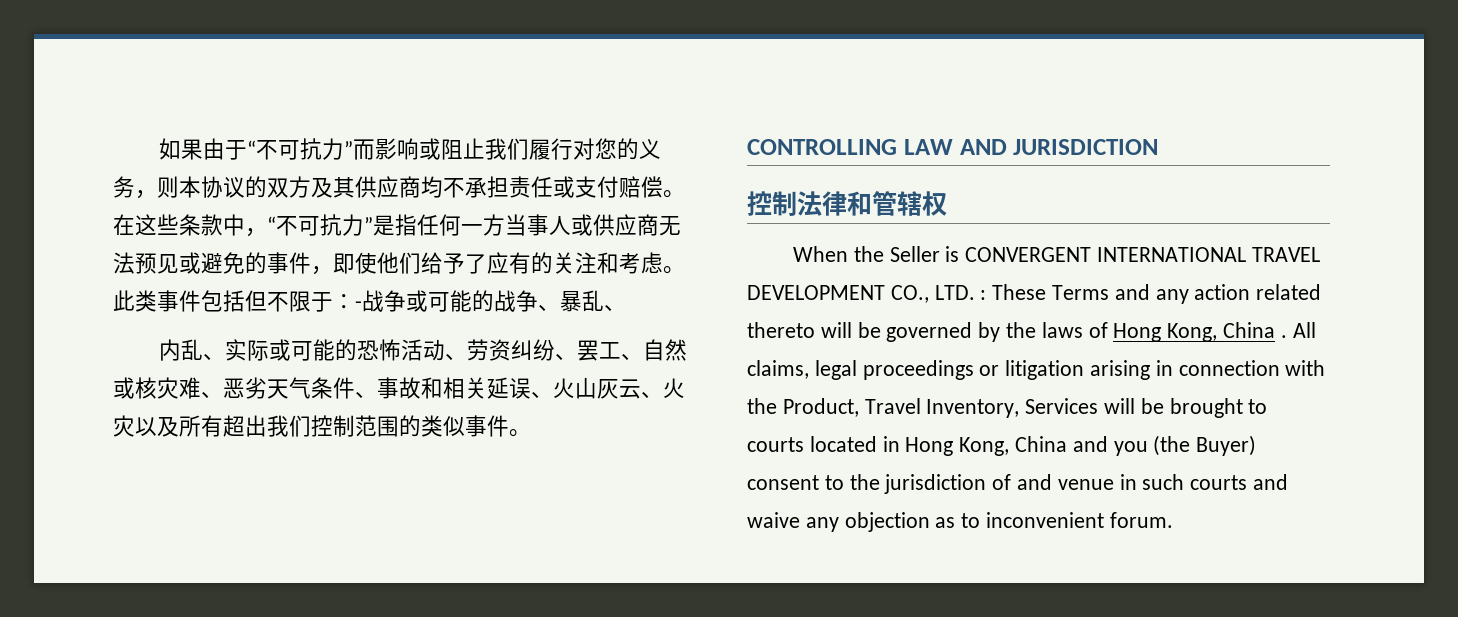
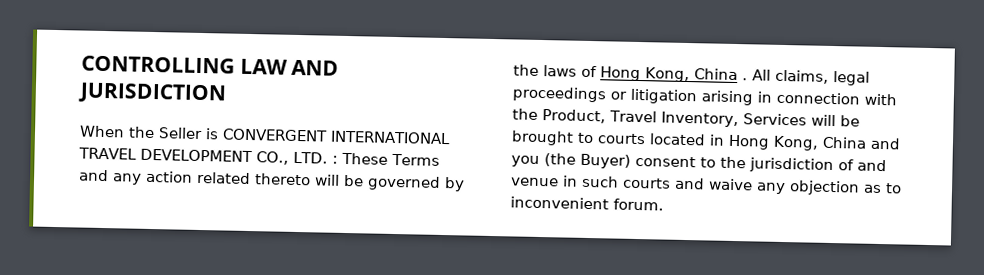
[159,138,662,160] [113,176,685,199] [113,214,681,237] [113,252,685,275] [113,290,626,312] [159,339,688,361] [113,377,685,399] [113,415,531,437] 如果由于“不可抗力”而影响或阻止我们履行对您的义务，则本协议的双方及其供应商均不承担责任或支付赔偿。在这些条款中，“不可抗力”是指任何一方当事人或供应商无法预见或避免的事件，即使他们给予了应有的关注和考虑。此类事件包括但不限于：-战争或可能的战争、暴乱、 // 内乱、实际或可能的恐怖活动、劳资纠纷、罢工、自然或核灾难、恶劣天气条件、事故和相关延误、火山灰云、火灾以及所有超出我们控制范围的类似事件。 // -> (81, 64) none
[747,191,947,216] // 控制法律和管辖权 -> (227, 93) none

